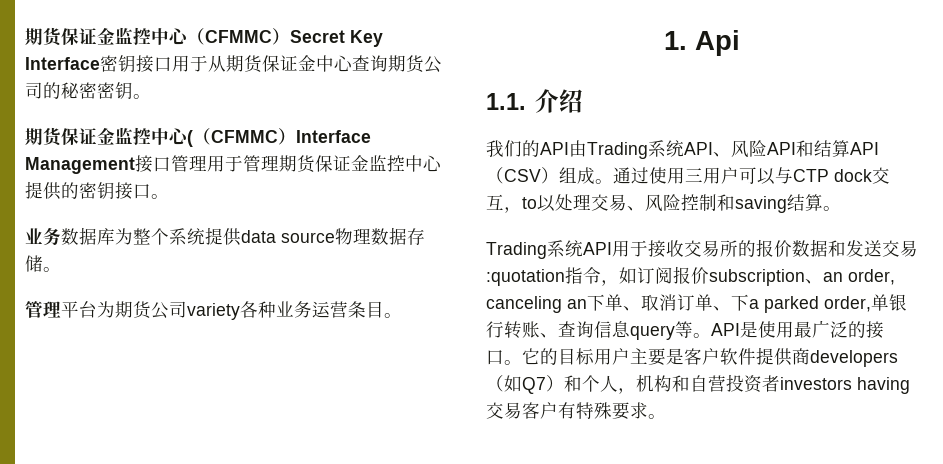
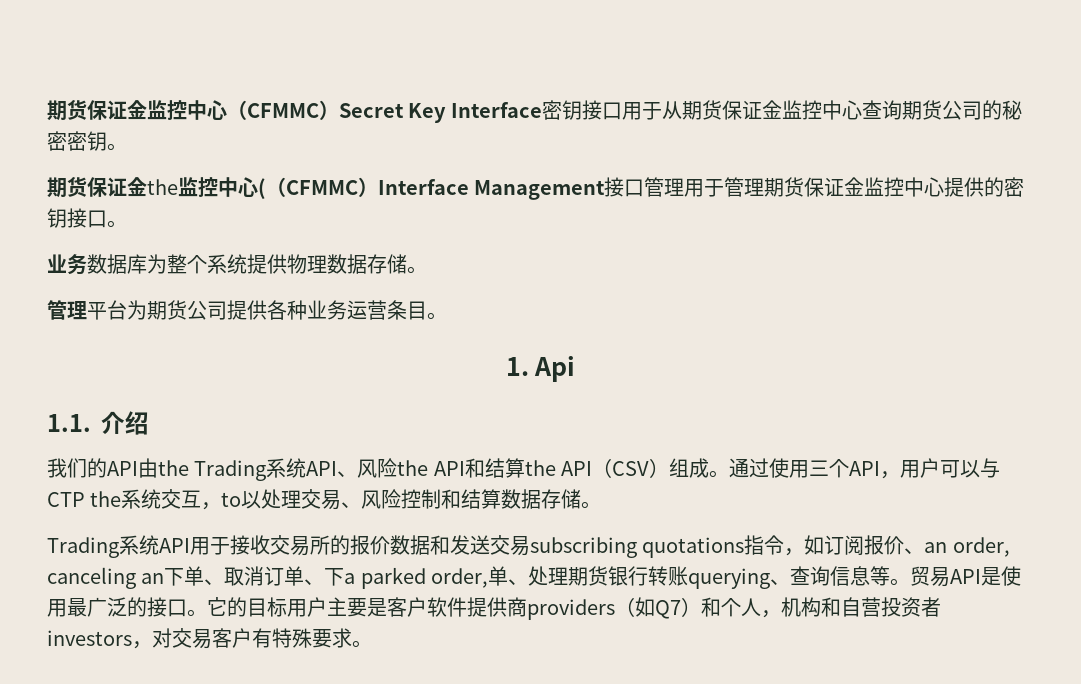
(316, 63) none -> [781,100,822,120] 监控
(115, 136) none -> [147,179,178,195] the
[241,230,335,243] data source -> (287, 264) none
[187,303,240,320] variety -> [227,300,267,320] 提供
(587, 148) none -> [158,460,189,476] the
(767, 148) none -> [397,460,429,476] the
(850, 148) none -> [524,460,556,476] the
(703, 175) none -> [829,459,901,479] 个API，
[834,169,872,182] dock -> [90,489,162,509] the系统
[735,194,823,213] saving结算 -> [461,489,582,509] 结算数据存储
[486,269,565,286] :quotation -> [530,537,745,558] subscribing quotations
[709,269,805,286] subscription -> (905, 545) none
(889, 302) none -> [508,566,609,586] 、处理期货
(540, 329) none -> [688,568,771,589] querying
[630,321,711,340] query等。 -> [870,566,951,587] 等。贸易
[810,350,898,367] developers -> [527,599,615,620] providers
[857,377,910,394] having -> [132,628,172,649] ，对

